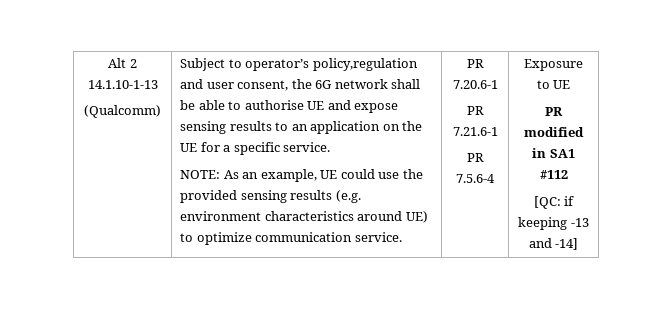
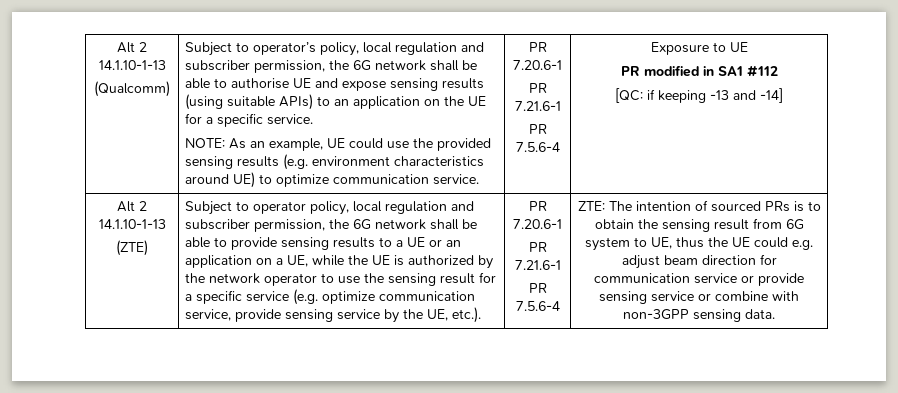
[312,58,418,71] [180,79,289,91] policy,regulation and user consent, -> [320,42,485,56] [185,60,326,73] policy, local regulation and subscriber permission,
(272, 126) none -> [185,94,314,110] (using suitable APIs)
(579, 244) none -> [117,201,147,212] [98,219,166,229] [116,240,148,256] [185,201,475,215] [185,219,478,232] [185,237,462,250] [185,255,494,269] [185,272,497,286] [185,289,476,305] [185,307,482,323] [528,201,547,211] [513,219,562,229] [528,242,547,252] [514,260,561,270] [528,283,547,293] [515,301,560,311] [577,200,821,212] [594,218,804,232] [585,237,813,251] [621,254,777,269] [594,273,804,286] [599,291,799,304] [623,309,775,322] // Alt 2 14.1.10-1-13 // (ZTE) | Subject to operator policy, local regulation and subscriber permission, the 6G network shall be able to provide sensing results to a UE or an application on a UE, while the UE is authorized by the network operator to use the sensing result for a specific service (e.g. optimize communication service, provide sensing service by the UE, etc.). | PR 7.20.6-1 // PR 7.21.6-1 // PR 7.5.6-4 | ZTE: The intention of sourced PRs is to obtain the sensing result from 6G system to UE, thus the UE could e.g. adjust beam direction for communication service or provide sensing service or combine with non-3GPP sensing data.

